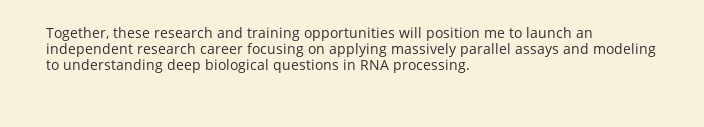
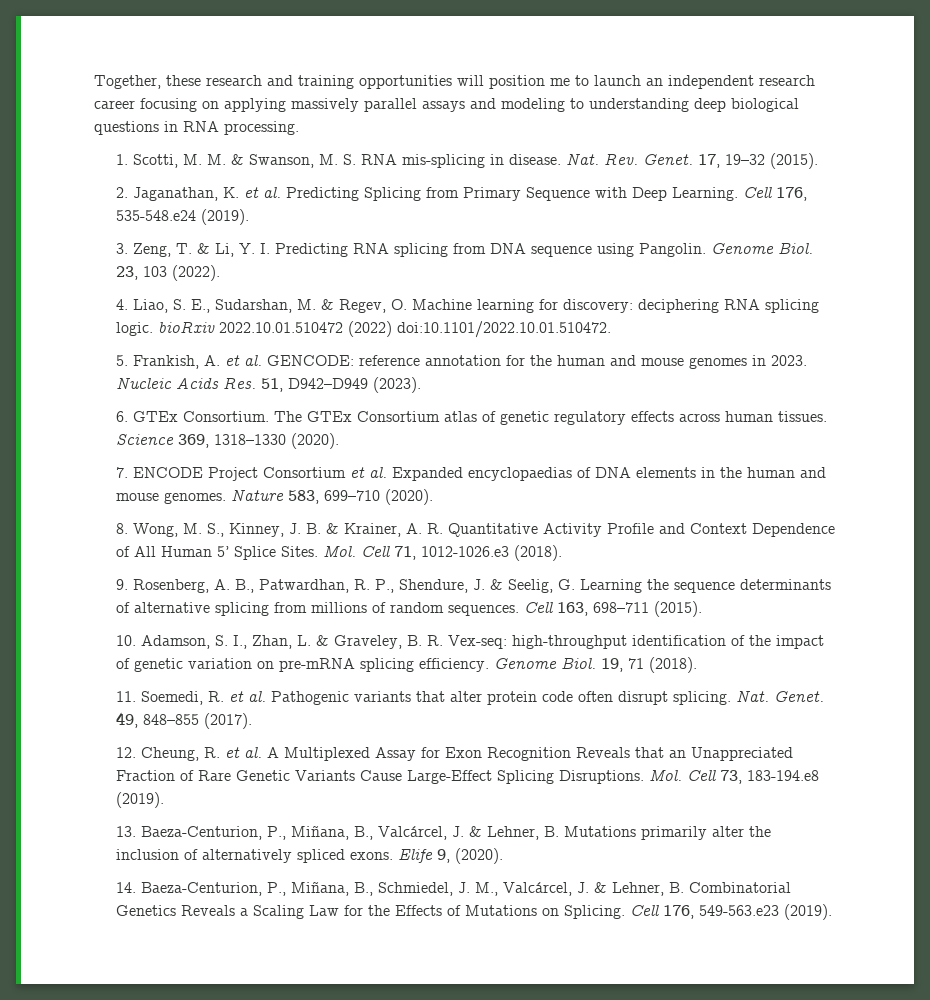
(470, 66) none -> [115,153,818,169] [115,187,807,201] [115,209,249,225] [115,242,813,257] [115,265,220,281] [115,299,819,313] [115,321,611,338] [115,355,807,369] [115,377,421,393] [115,411,827,425] [115,433,339,449] [115,467,826,481] [115,489,433,505] [115,523,835,537] [115,545,562,561] [115,579,831,593] [115,601,702,617] [115,635,824,649] [115,657,697,673] [115,690,824,705] [115,712,252,729] [115,747,793,761] [115,769,819,784] [115,792,164,808] [115,825,771,840] [115,848,503,864] [115,881,791,896] [115,904,832,920] // 1. Scotti, M. M. & Swanson, M. S. RNA mis-splicing in disease. Nat. Rev. Genet. 17, 19–32 (2015). // 2. Jaganathan, K. et al. Predicting Splicing from Primary Sequence with Deep Learning. Cell 176, 535-548.e24 (2019). // 3. Zeng, T. & Li, Y. I. Predicting RNA splicing from DNA sequence using Pangolin. Genome Biol. 23, 103 (2022). // 4. Liao, S. E., Sudarshan, M. & Regev, O. Machine learning for discovery: deciphering RNA splicing logic. bioRxiv 2022.10.01.510472 (2022) doi:10.1101/2022.10.01.510472. // 5. Frankish, A. et al. GENCODE: reference annotation for the human and mouse genomes in 2023. Nucleic Acids Res. 51, D942–D949 (2023). // 6. GTEx Consortium. The GTEx Consortium atlas of genetic regulatory effects across human tissues. Science 369, 1318–1330 (2020). // 7. ENCODE Project Consortium et al. Expanded encyclopaedias of DNA elements in the human and mouse genomes. Nature 583, 699–710 (2020). // 8. Wong, M. S., Kinney, J. B. & Krainer, A. R. Quantitative Activity Profile and Context Dependence of All Human 5’ Splice Sites. Mol. Cell 71, 1012-1026.e3 (2018). // 9. Rosenberg, A. B., Patwardhan, R. P., Shendure, J. & Seelig, G. Learning the sequence determinants of alternative splicing from millions of random sequences. Cell 163, 698–711 (2015). // 10. Adamson, S. I., Zhan, L. & Graveley, B. R. Vex-seq: high-throughput identification of the impact of genetic variation on pre-mRNA splicing efficiency. Genome Biol. 19, 71 (2018). // 11. Soemedi, R. et al. Pathogenic variants that alter protein code often disrupt splicing. Nat. Genet. 49, 848–855 (2017). // 12. Cheung, R. et al. A Multiplexed Assay for Exon Recognition Reveals that an Unappreciated Fraction of Rare Genetic Variants Cause Large-Effect Splicing Disruptions. Mol. Cell 73, 183-194.e8 (2019). // 13. Baeza-Centurion, P., Miñana, B., Valcárcel, J. & Lehner, B. Mutations primarily alter the inclusion of alternatively spliced exons. Elife 9, (2020). // 14. Baeza-Centurion, P., Miñana, B., Schmiedel, J. M., Valcárcel, J. & Lehner, B. Combinatorial Genetics Reveals a Scaling Law for the Effects of Mutations on Splicing. Cell 176, 549-563.e23 (2019).

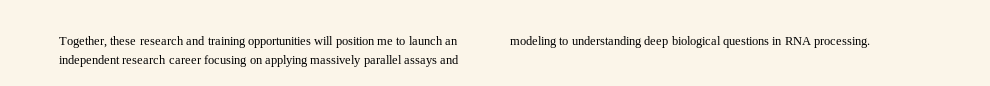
[115,153,818,169] [115,187,807,201] [115,209,249,225] [115,242,813,257] [115,265,220,281] [115,299,819,313] [115,321,611,338] [115,355,807,369] [115,377,421,393] [115,411,827,425] [115,433,339,449] [115,467,826,481] [115,489,433,505] [115,523,835,537] [115,545,562,561] [115,579,831,593] [115,601,702,617] [115,635,824,649] [115,657,697,673] [115,690,824,705] [115,712,252,729] [115,747,793,761] [115,769,819,784] [115,792,164,808] [115,825,771,840] [115,848,503,864] [115,881,791,896] [115,904,832,920] // 1. Scotti, M. M. & Swanson, M. S. RNA mis-splicing in disease. Nat. Rev. Genet. 17, 19–32 (2015). // 2. Jaganathan, K. et al. Predicting Splicing from Primary Sequence with Deep Learning. Cell 176, 535-548.e24 (2019). // 3. Zeng, T. & Li, Y. I. Predicting RNA splicing from DNA sequence using Pangolin. Genome Biol. 23, 103 (2022). // 4. Liao, S. E., Sudarshan, M. & Regev, O. Machine learning for discovery: deciphering RNA splicing logic. bioRxiv 2022.10.01.510472 (2022) doi:10.1101/2022.10.01.510472. // 5. Frankish, A. et al. GENCODE: reference annotation for the human and mouse genomes in 2023. Nucleic Acids Res. 51, D942–D949 (2023). // 6. GTEx Consortium. The GTEx Consortium atlas of genetic regulatory effects across human tissues. Science 369, 1318–1330 (2020). // 7. ENCODE Project Consortium et al. Expanded encyclopaedias of DNA elements in the human and mouse genomes. Nature 583, 699–710 (2020). // 8. Wong, M. S., Kinney, J. B. & Krainer, A. R. Quantitative Activity Profile and Context Dependence of All Human 5’ Splice Sites. Mol. Cell 71, 1012-1026.e3 (2018). // 9. Rosenberg, A. B., Patwardhan, R. P., Shendure, J. & Seelig, G. Learning the sequence determinants of alternative splicing from millions of random sequences. Cell 163, 698–711 (2015). // 10. Adamson, S. I., Zhan, L. & Graveley, B. R. Vex-seq: high-throughput identification of the impact of genetic variation on pre-mRNA splicing efficiency. Genome Biol. 19, 71 (2018). // 11. Soemedi, R. et al. Pathogenic variants that alter protein code often disrupt splicing. Nat. Genet. 49, 848–855 (2017). // 12. Cheung, R. et al. A Multiplexed Assay for Exon Recognition Reveals that an Unappreciated Fraction of Rare Genetic Variants Cause Large-Effect Splicing Disruptions. Mol. Cell 73, 183-194.e8 (2019). // 13. Baeza-Centurion, P., Miñana, B., Valcárcel, J. & Lehner, B. Mutations primarily alter the inclusion of alternatively spliced exons. Elife 9, (2020). // 14. Baeza-Centurion, P., Miñana, B., Schmiedel, J. M., Valcárcel, J. & Lehner, B. Combinatorial Genetics Reveals a Scaling Law for the Effects of Mutations on Splicing. Cell 176, 549-563.e23 (2019). -> (870, 42) none

